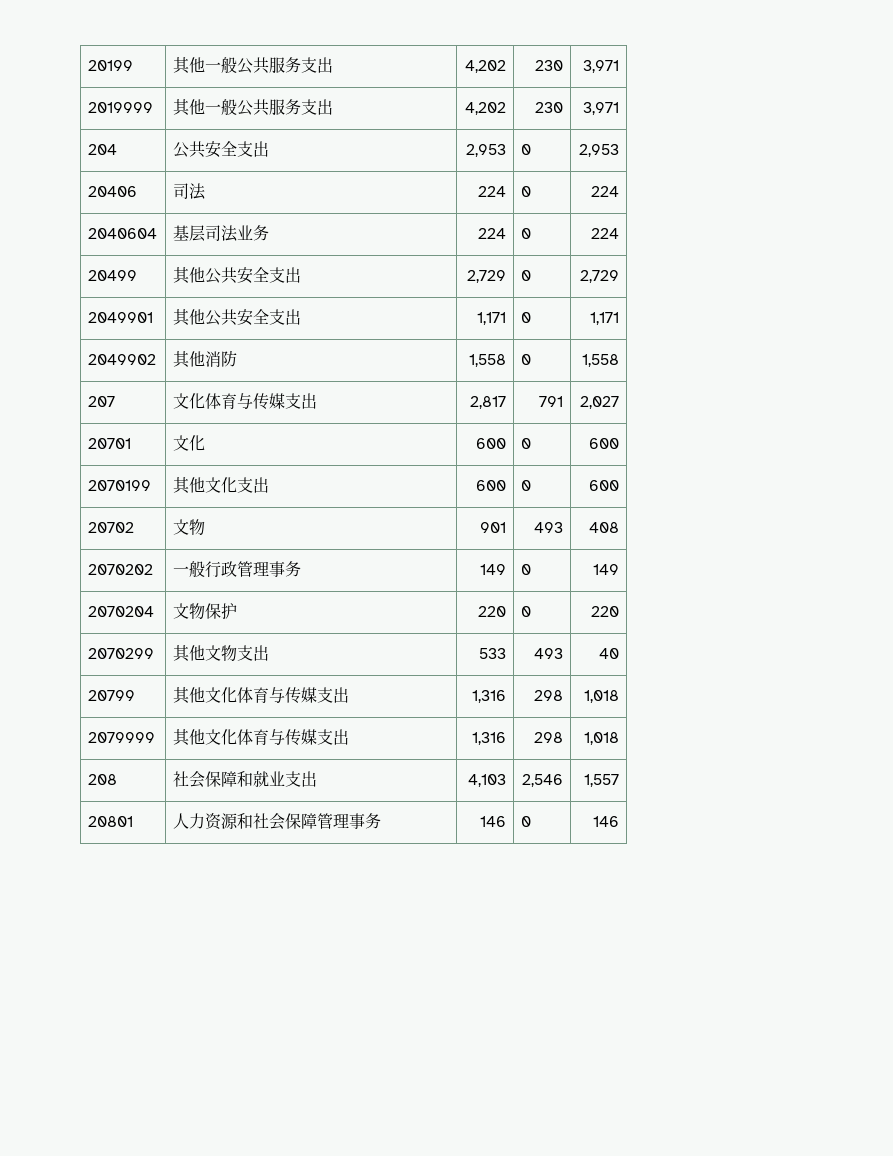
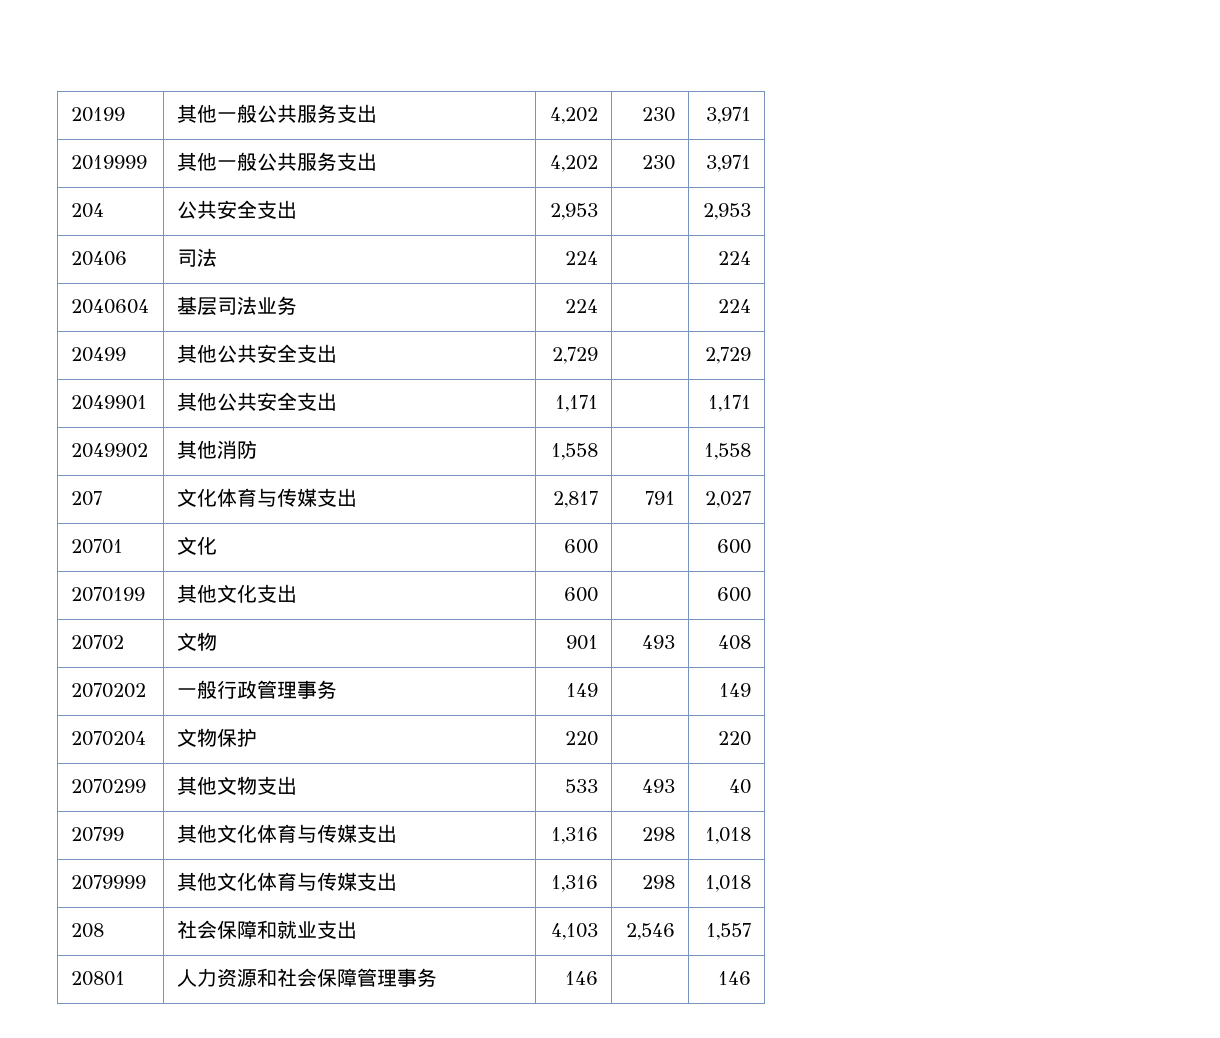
[520,144,531,155] 0 -> (599, 211) none
[520,186,531,197] 0 -> (599, 258) none
[520,228,531,239] 0 -> (599, 306) none
[520,270,531,281] 0 -> (599, 355) none
[520,312,531,323] 0 -> (599, 403) none
[520,354,531,365] 0 -> (599, 451) none
[520,438,531,449] 0 -> (599, 546) none
[520,480,531,491] 0 -> (599, 594) none
[520,564,531,575] 0 -> (599, 690) none
[520,606,531,617] 0 -> (599, 738) none
[520,816,531,827] 0 -> (599, 978) none

